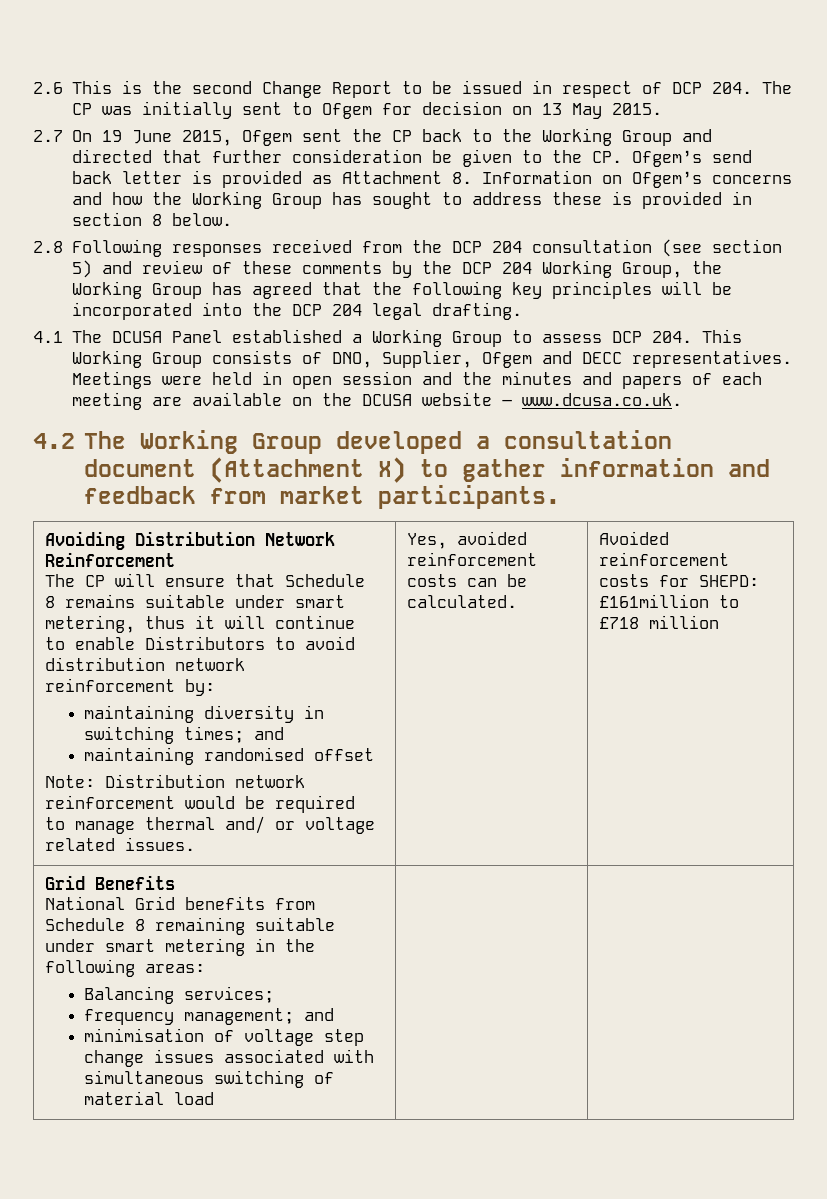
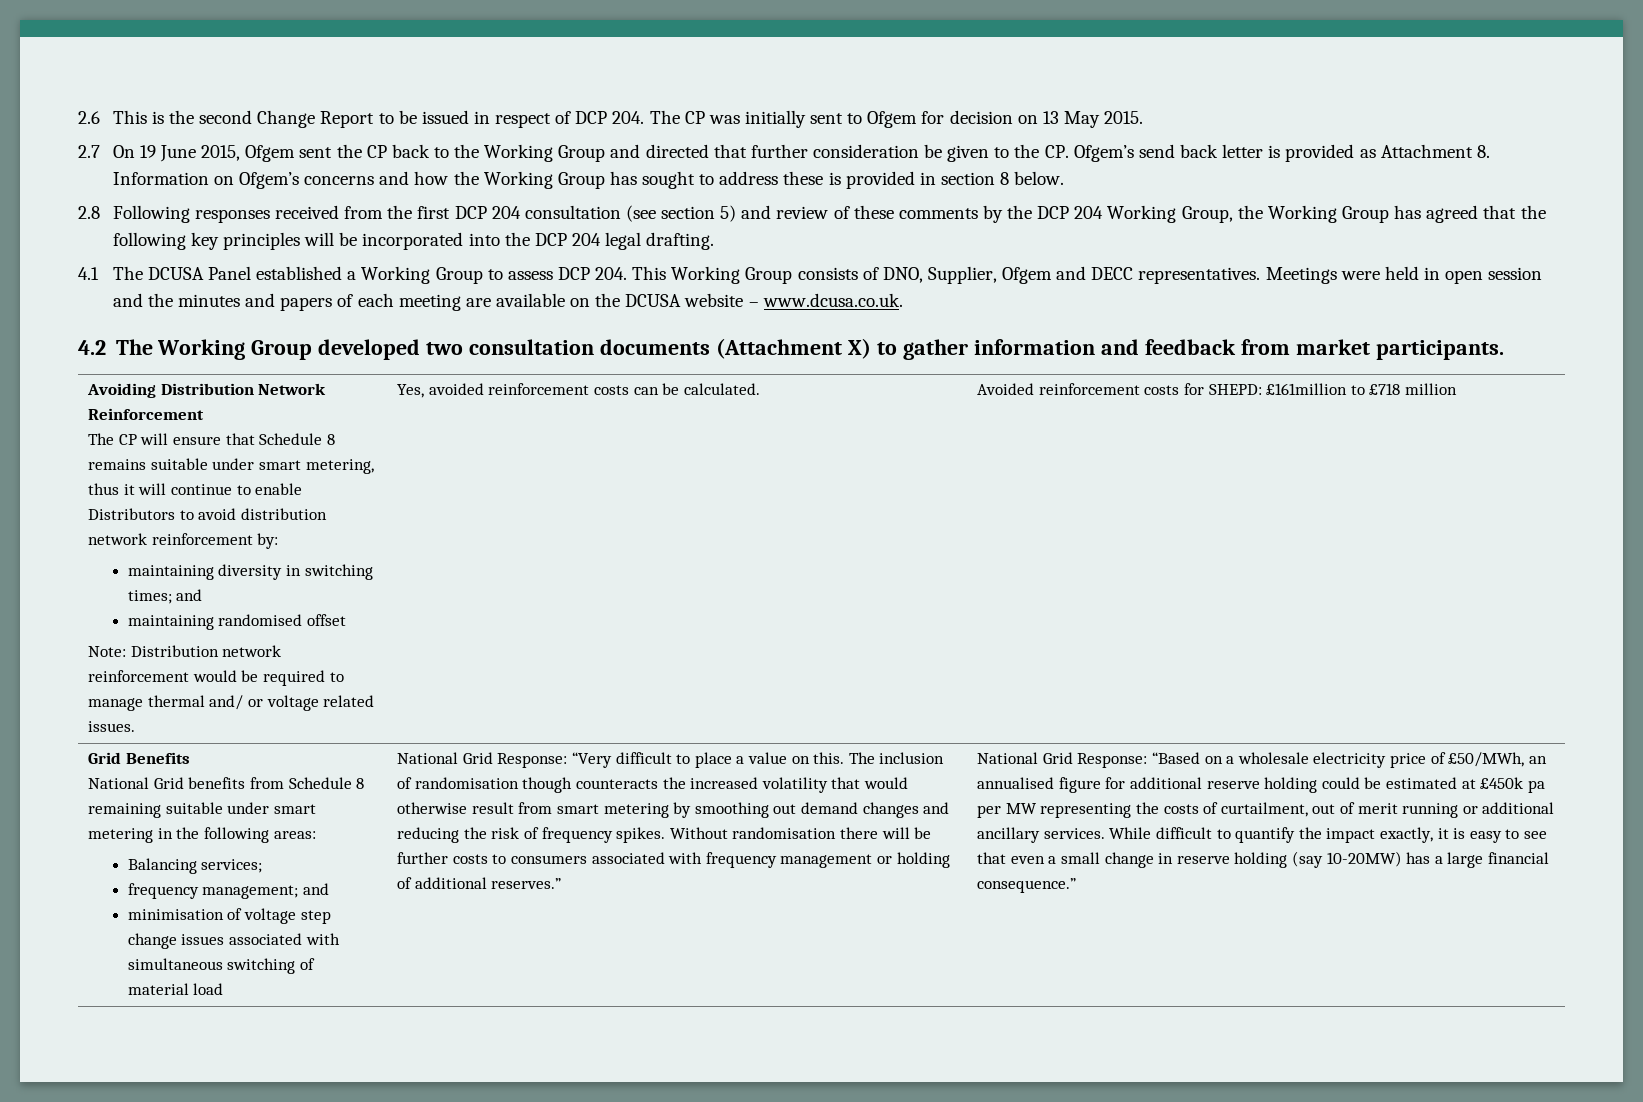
(442, 246) none -> [417,206,451,219] first
[475,430,672,449] [83,459,196,477] a consultation document -> [426,339,711,355] two consultation documents
(214, 1098) | -> [397,752,945,768] [397,777,909,793] [397,802,950,818] [397,827,932,843] [397,852,950,868] [397,877,562,889] [977,752,1547,768] [977,777,1545,793] [977,802,1555,818] [977,827,1547,843] [977,851,1549,868] [977,878,1077,893] National Grid Response: “Very difficult to place a value on this. The inclusion of randomisation though counteracts the increased volatility that would otherwise result from smart metering by smoothing out demand changes and reducing the risk of frequency spikes. Without randomisation there will be further costs to consumers associated with frequency management or holding of additional reserves.” | National Grid Response: “Based on a wholesale electricity price of £50/MWh, an annualised figure for additional reserve holding could be estimated at £450k pa per MW representing the costs of curtailment, out of merit running or additional ancillary services. While difficult to quantify the impact exactly, it is easy to see that even a small change in reserve holding (say 10-20MW) has a large financial consequence.”

